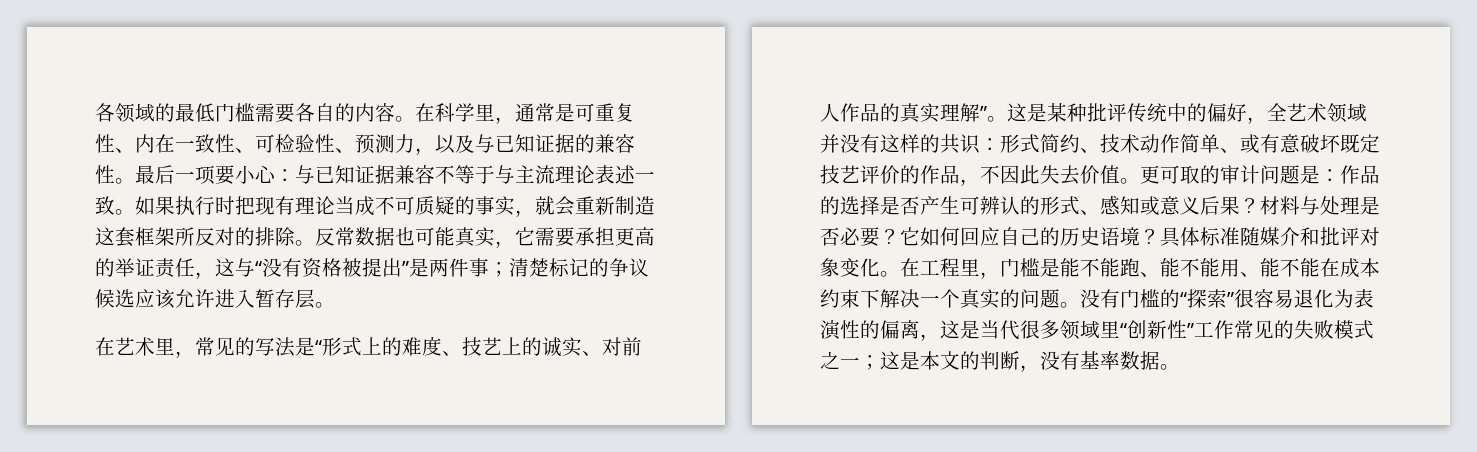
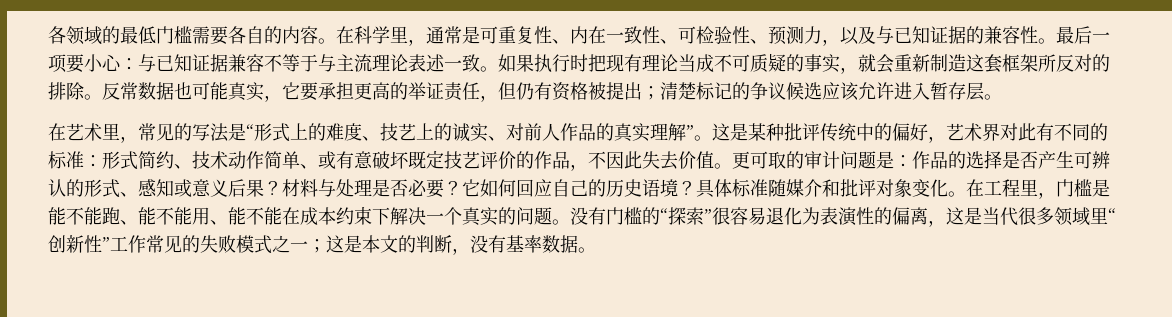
[535,227,555,246] 需 -> (300, 91) none
[215,258,282,277] 这与“没 -> [498,82,534,100] 但仍
[402,258,489,277] ”是两件事 -> (642, 91) none
[1267,103,1367,123] [820,134,980,154] 全艺术领域并没有这样的共识 -> [946,123,1108,141] [48,151,84,169] 艺术界对此有不同的标准

